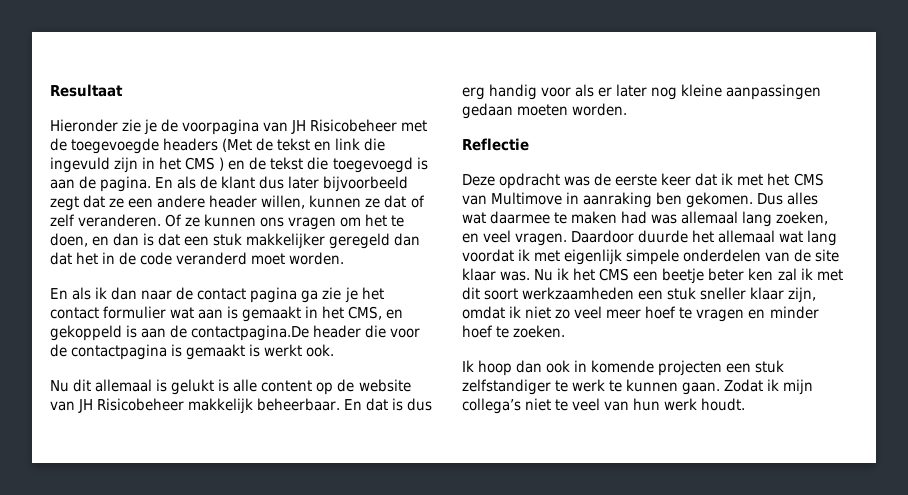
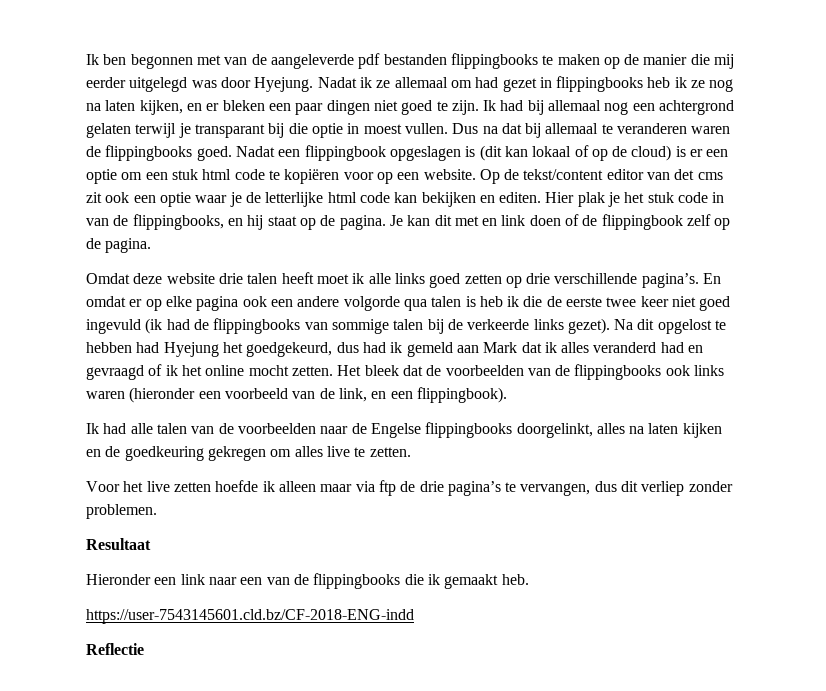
[50,84,123,97] [50,119,428,135] [50,138,386,154] [50,157,428,173] [50,176,409,192] [50,195,425,211] [50,214,405,230] [50,233,421,249] [50,252,345,265] [50,287,384,303] [50,306,404,322] [50,325,421,341] [50,344,335,360] [50,379,411,395] [50,398,433,414] [462,84,822,100] [462,103,628,119] [462,138,529,151] [462,173,824,189] [462,192,819,208] [462,211,829,227] [462,230,838,246] [462,249,840,265] [462,268,843,284] [462,287,817,303] [462,306,819,322] [462,325,566,338] [462,360,785,376] [462,379,814,395] [462,398,746,414] Resultaat // Hieronder zie je de voorpagina van JH Risicobeheer met de toegevoegde headers (Met de tekst en link die ingevuld zijn in het CMS ) en de tekst die toegevoegd is aan de pagina. En als de klant dus later bijvoorbeeld zegt dat ze een andere header willen, kunnen ze dat of zelf veranderen. Of ze kunnen ons vragen om het te doen, en dan is dat een stuk makkelijker geregeld dan dat het in de code veranderd moet worden. // En als ik dan naar de contact pagina ga zie je het contact formulier wat aan is gemaakt in het CMS, en gekoppeld is aan de contactpagina.De header die voor de contactpagina is gemaakt is werkt ook. // Nu dit allemaal is gelukt is alle content op de website van JH Risicobeheer makkelijk beheerbaar. En dat is dus erg handig voor als er later nog kleine aanpassingen gedaan moeten worden. // Reflectie // Deze opdracht was de eerste keer dat ik met het CMS van Multimove in aanraking ben gekomen. Dus alles wat daarmee te maken had was allemaal lang zoeken, en veel vragen. Daardoor duurde het allemaal wat lang voordat ik met eigenlijk simpele onderdelen van de site klaar was. Nu ik het CMS een beetje beter ken zal ik met dit soort werkzaamheden een stuk sneller klaar zijn, omdat ik niet zo veel meer hoef te vragen en minder hoef te zoeken. // Ik hoop dan ook in komende projecten een stuk zelfstandiger te werk te kunnen gaan. Zodat ik mijn collega’s niet te veel van hun werk houdt. -> [86,53,735,69] [86,76,734,92] [86,100,735,115] [86,123,731,138] [86,145,729,161] [86,169,723,184] [86,192,725,207] [86,214,731,230] [86,238,152,253] [86,272,722,288] [86,296,731,311] [86,318,727,334] [86,342,704,357] [86,364,725,380] [86,387,507,403] [86,422,722,438] [86,446,411,461] [86,480,733,496] [86,504,157,519] [86,538,151,550] [86,573,529,589] [86,609,414,624] [86,643,144,655] Ik ben begonnen met van de aangeleverde pdf bestanden flippingbooks te maken op de manier die mij eerder uitgelegd was door Hyejung. Nadat ik ze allemaal om had gezet in flippingbooks heb ik ze nog na laten kijken, en er bleken een paar dingen niet goed te zijn. Ik had bij allemaal nog een achtergrond gelaten terwijl je transparant bij die optie in moest vullen. Dus na dat bij allemaal te veranderen waren de flippingbooks goed. Nadat een flippingbook opgeslagen is (dit kan lokaal of op de cloud) is er een optie om een stuk html code te kopiëren voor op een website. Op de tekst/content editor van det cms zit ook een optie waar je de letterlijke html code kan bekijken en editen. Hier plak je het stuk code in van de flippingbooks, en hij staat op de pagina. Je kan dit met en link doen of de flippingbook zelf op de pagina. // Omdat deze website drie talen heeft moet ik alle links goed zetten op drie verschillende pagina’s. En omdat er op elke pagina ook een andere volgorde qua talen is heb ik die de eerste twee keer niet goed ingevuld (ik had de flippingbooks van sommige talen bij de verkeerde links gezet). Na dit opgelost te hebben had Hyejung het goedgekeurd, dus had ik gemeld aan Mark dat ik alles veranderd had en gevraagd of ik het online mocht zetten. Het bleek dat de voorbeelden van de flippingbooks ook links waren (hieronder een voorbeeld van de link, en een flippingbook). // Ik had alle talen van de voorbeelden naar de Engelse flippingbooks doorgelinkt, alles na laten kijken en de goedkeuring gekregen om alles live te zetten. // Voor het live zetten hoefde ik alleen maar via ftp de drie pagina’s te vervangen, dus dit verliep zonder problemen. // Resultaat // Hieronder een link naar een van de flippingbooks die ik gemaakt heb. // https://user-7543145601.cld.bz/CF-2018-ENG-indd // Reflectie

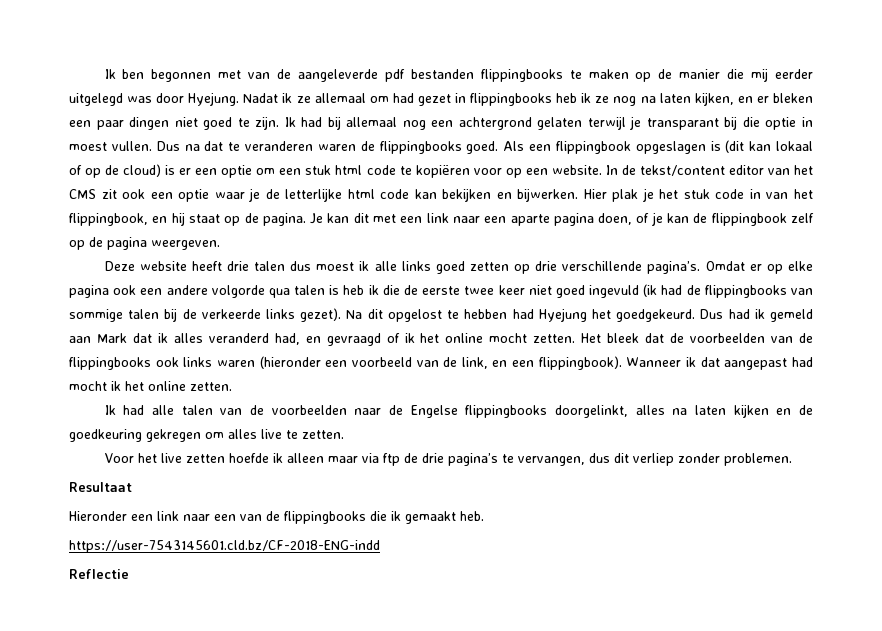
[525,123,599,138] bij allemaal -> (224, 146) none
[235,146,275,157] Nadat -> [503,141,525,151] Als
[479,169,500,184] Op -> [605,165,618,175] In
[674,169,723,180] det cms -> [793,165,813,175] [69,189,96,199] het CMS
[499,192,542,203] editen. -> [517,188,579,202] bijwerken.
[113,214,224,230] de flippingbooks, -> [793,189,813,199] [69,213,148,226] het flippingbook,
[482,214,580,226] en link doen of -> [400,212,690,226] een link naar een aparte pagina doen, of je kan
[105,238,152,253] [86,272,349,284] pagina. // Omdat deze website drie talen heeft moet -> [107,237,220,250] [104,261,355,271] pagina weergeven. // Deze website heeft drie talen dus moest
[703,273,722,284] [86,296,126,307] En omdat -> [705,261,745,271] Omdat
[246,342,359,357] goedgekeurd, dus -> [616,309,724,322] goedgekeurd. Dus
[660,342,684,353] had -> [274,333,300,345] had,
(507, 395) none -> [626,357,813,370] [69,381,232,391] Wanneer ik dat aangepast had mocht ik het online zetten.

